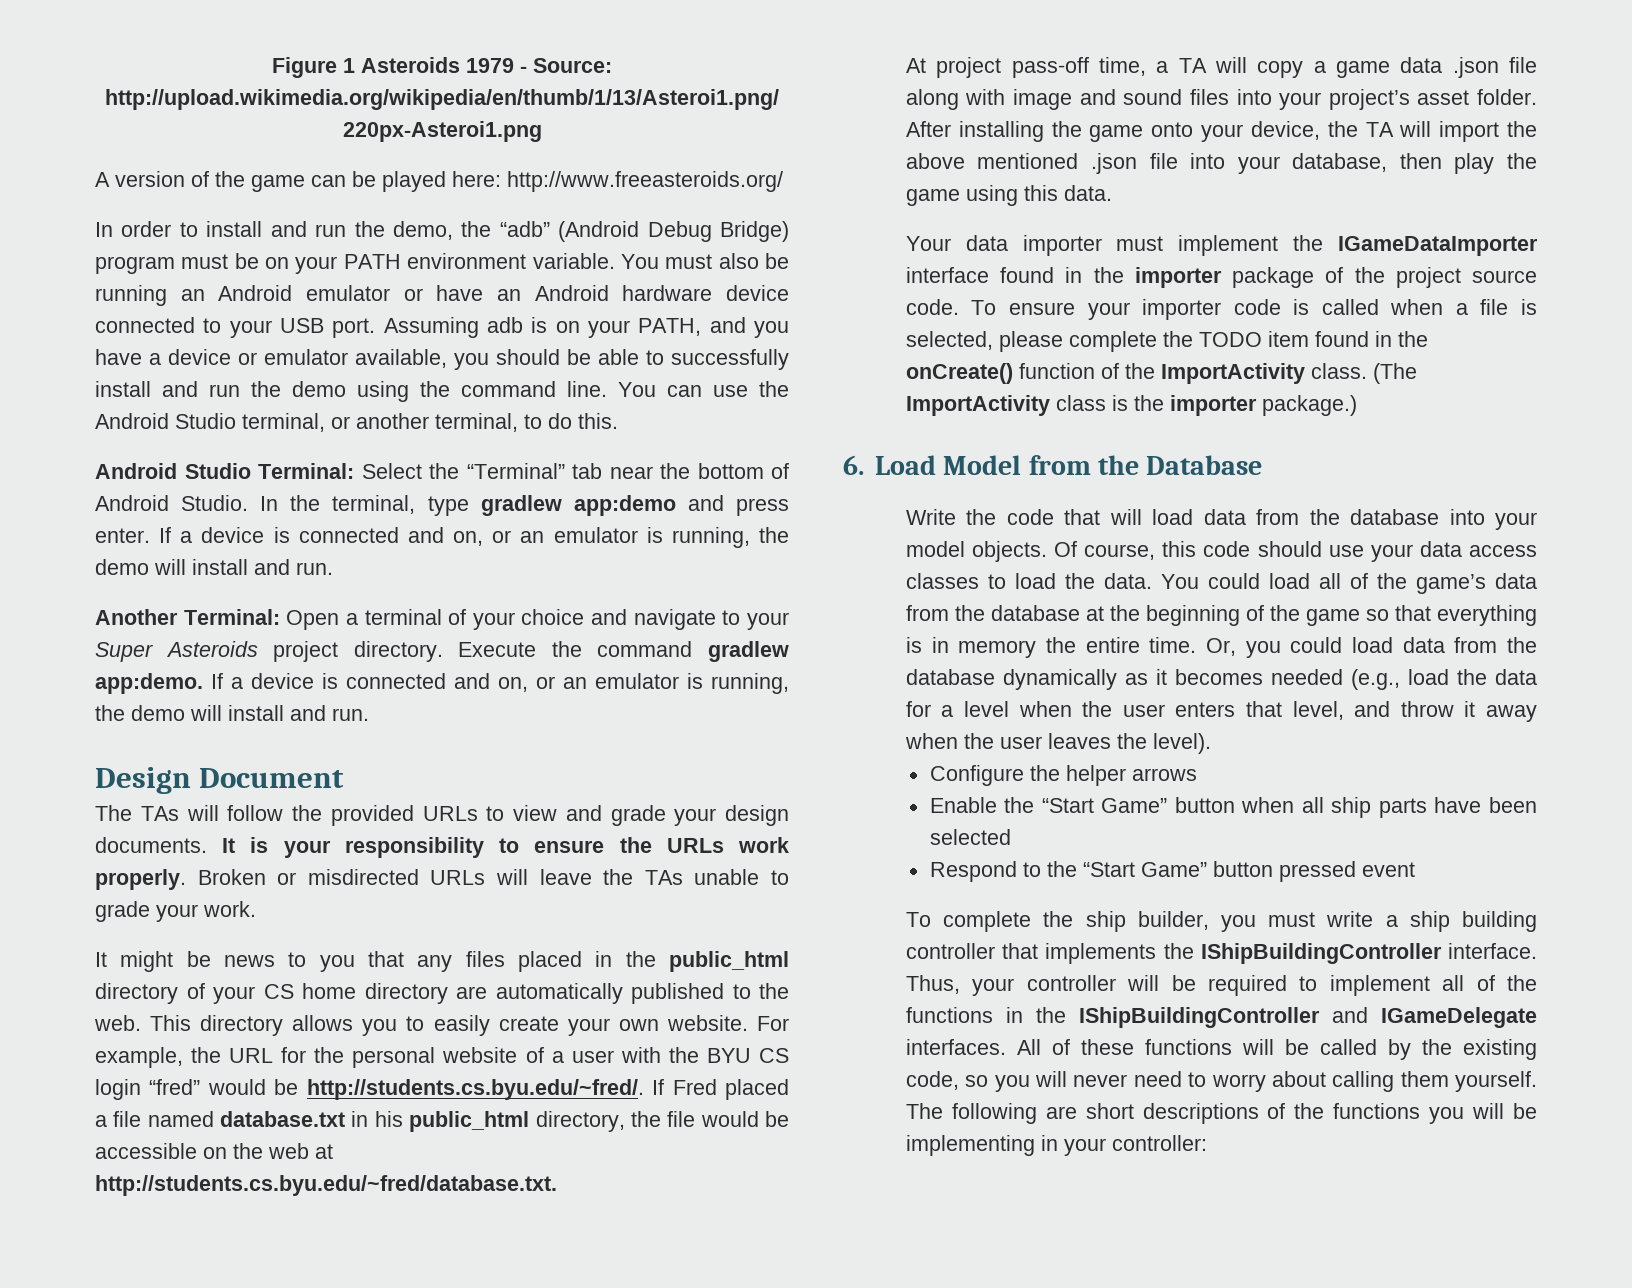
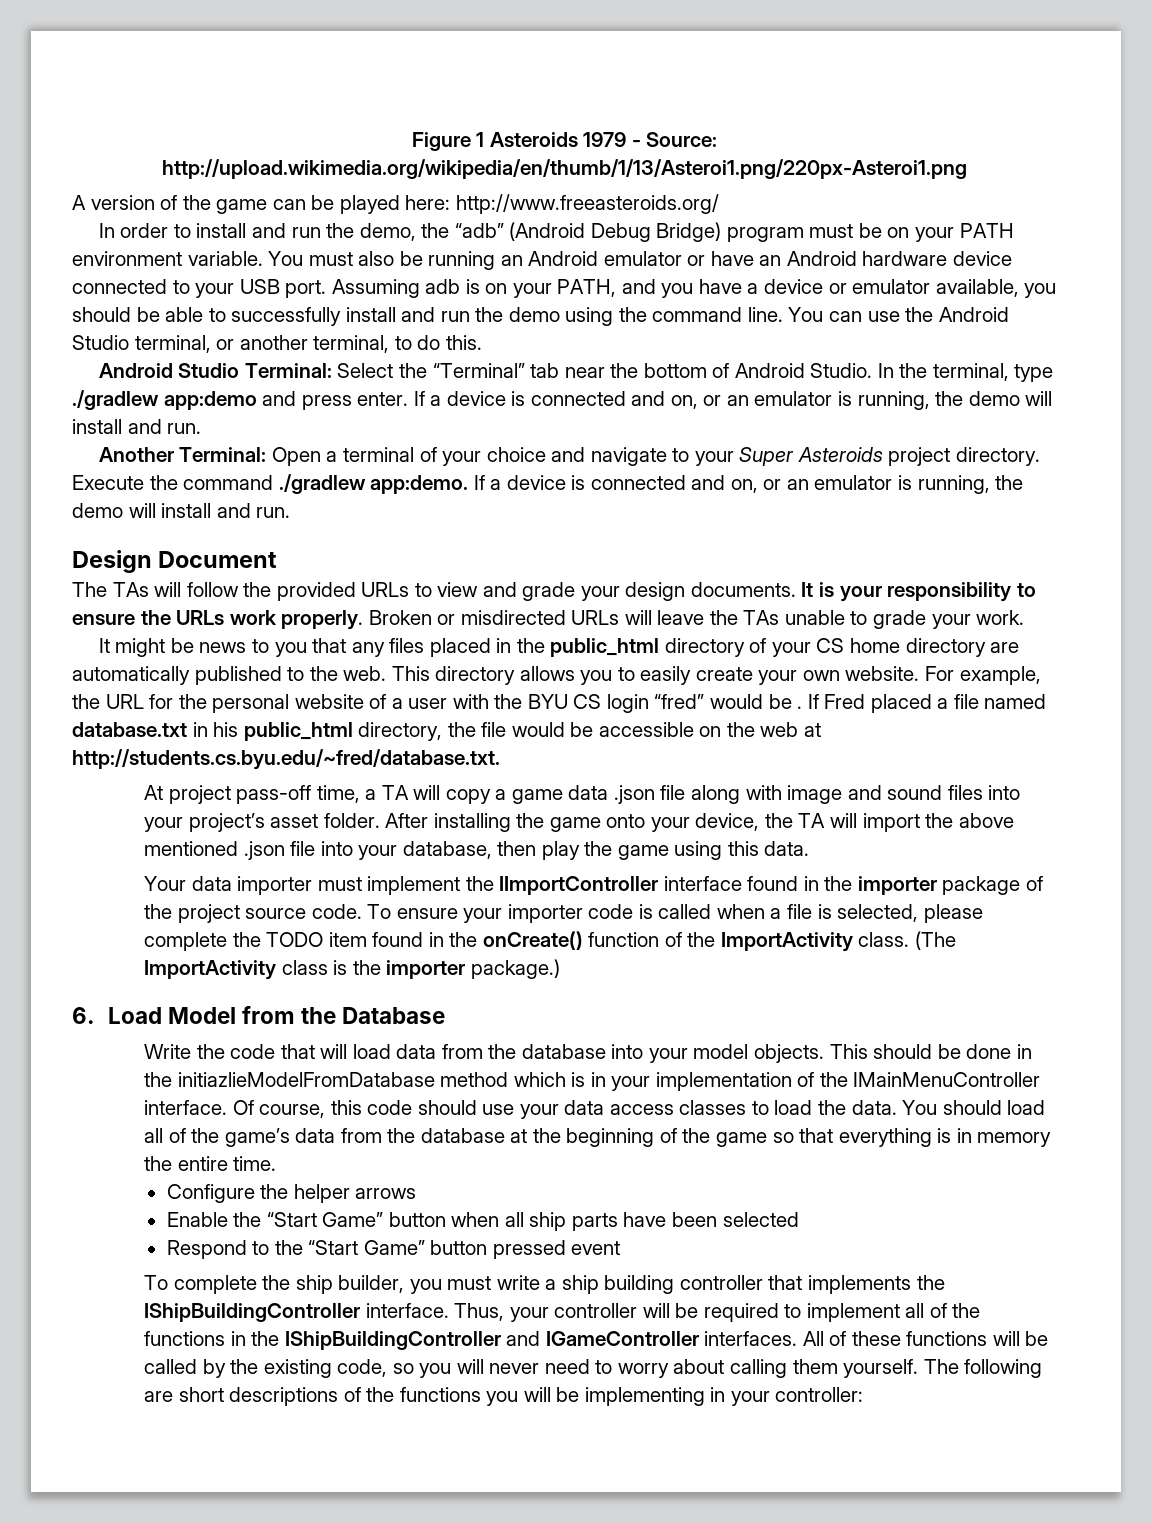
[480,495,562,516] gradlew -> [72,390,159,410] ./gradlew
[707,641,789,662] gradlew -> [278,474,366,494] ./gradlew
[306,1079,644,1100] http://students.cs.byu.edu/~fred/. -> [797,706,803,709] .
[1338,236,1538,256] IGameDataImporter -> [499,876,659,895] IImportController
(1047, 551) none -> [829,1044,1032,1059] [144,1072,1041,1091] [144,1100,228,1115] This should be done in the initiazlieModelFromDatabase method which is in your implementation of the IMainMenuController interface.
[1207,573,1260,589] could -> [942,1100,1002,1115] should
[1205,637,1537,658] [905,669,1537,690] [905,701,1537,722] [904,733,1211,754] Or, you could load data from the database dynamically as it becomes needed (e.g., load the data for a level when the user enters that level, and throw it away when the user leaves the level). -> (277, 1163) none
[1381,1007,1537,1028] IGameDelegate -> [545,1331,699,1346] IGameController

